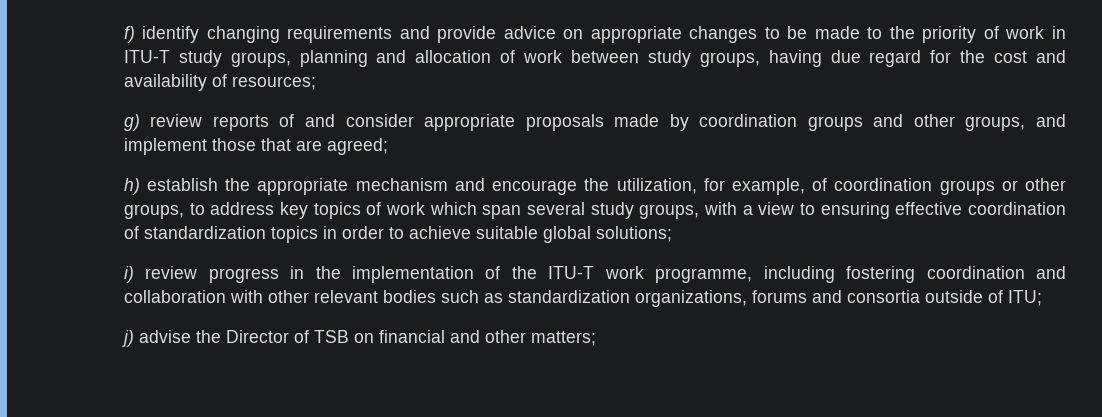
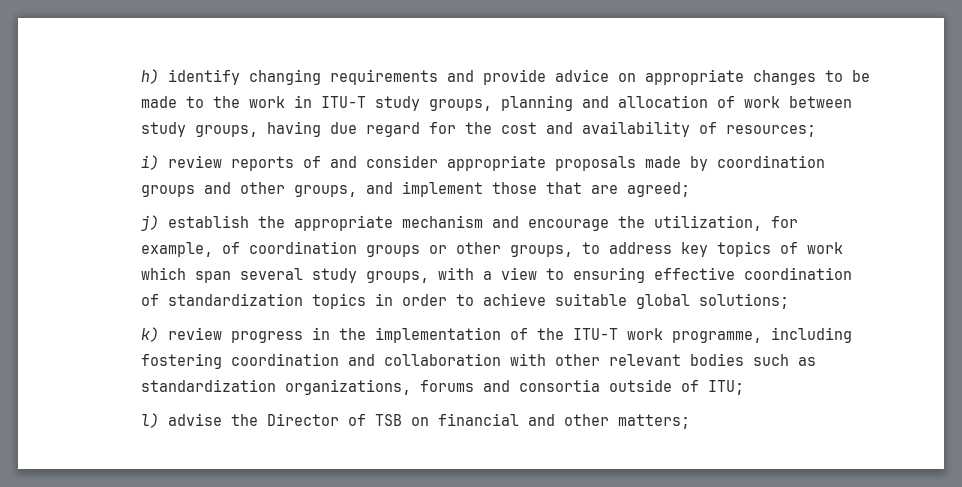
[123,26,135,43] f) -> [141,69,160,84] h)
[922,26,999,43] priority of -> (241, 102) none
[123,114,140,131] g) -> [141,155,160,170] i)
[123,178,140,195] h) -> [141,215,160,231] j)
[123,266,134,283] i) -> [141,327,160,342] k)
[121,330,134,347] j) -> [141,413,160,428] l)

